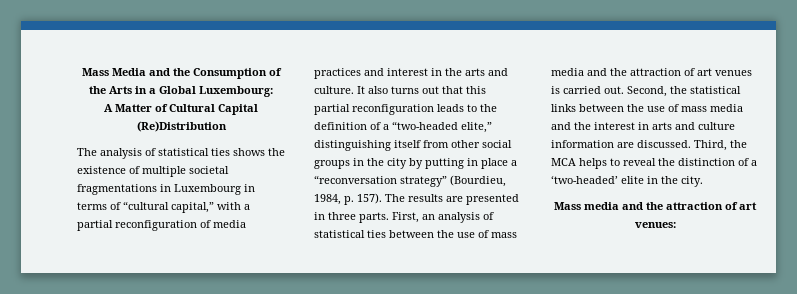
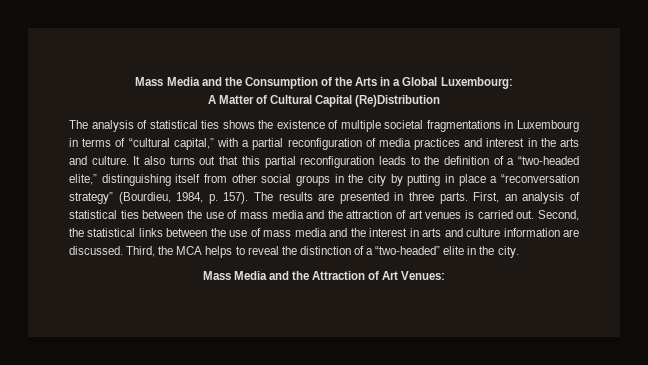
[551,175,618,184] ‘two-headed’ -> [375,246,441,255] “two-headed”
[584,202,757,210] [634,222,676,228] media and the attraction of art venues: -> [233,271,446,280] Media and the Attraction of Art Venues:

